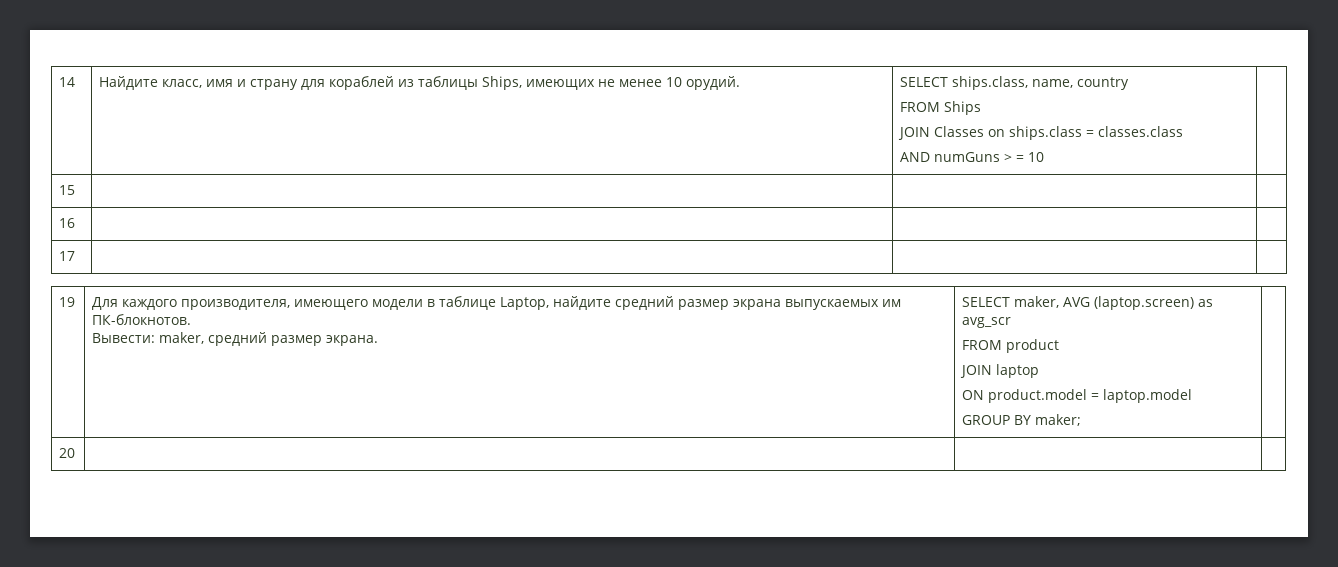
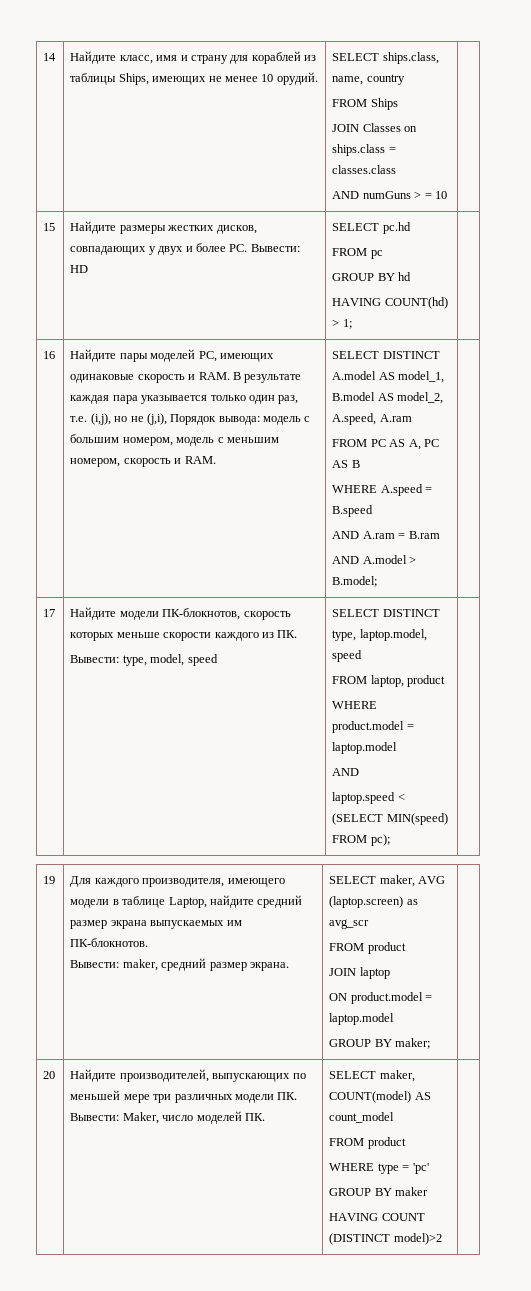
[59,218,76,228] [59,251,76,261] | | // 16 | | | // 17 | | -> [70,221,257,234] [70,243,300,255] [70,265,89,273] [332,222,411,234] [332,248,383,259] [332,272,412,281] [332,297,448,309] [332,319,352,329] [43,351,56,359] [70,349,274,362] [70,372,302,383] [70,395,299,404] [70,413,311,425] [70,434,279,446] [70,456,216,467] [332,351,440,359] [332,371,445,383] [332,392,444,404] [332,413,412,425] [332,439,439,450] [332,460,360,468] [332,484,433,496] [332,505,374,517] [332,531,440,539] [332,555,417,564] [332,576,378,587] [43,609,56,617] [70,607,291,620] [70,630,298,641] [70,654,218,666] [332,609,440,617] [332,629,427,641] [332,650,363,662] [332,675,446,687] [332,701,378,709] [332,721,414,733] [332,742,398,754] [332,768,360,776] [332,792,405,804] [332,813,448,825] [332,834,390,846] Найдите размеры жестких дисков, совпадающих у двух и более PC. Вывести: HD | SELECT pc.hd // FROM pc // GROUP BY hd // HAVING COUNT(hd) > 1; | // 16 | Найдите пары моделей PC, имеющих одинаковые скорость и RAM. В результате каждая пара указывается только один раз, т.е. (i,j), но не (j,i), Порядок вывода: модель с большим номером, модель с меньшим номером, скорость и RAM. | SELECT DISTINCT A.model AS model_1, B.model AS model_2, A.speed, A.ram // FROM PC AS A, PC AS B // WHERE A.speed = B.speed // AND A.ram = B.ram // AND A.model > B.model; | // 17 | Найдите модели ПК-блокнотов, скорость которых меньше скорости каждого из ПК. // Вывести: type, model, speed | SELECT DISTINCT type, laptop.model, speed // FROM laptop, product // WHERE product.model = laptop.model // AND // laptop.speed < (SELECT MIN(speed) FROM pc);
(76, 453) | -> [70,1069,306,1082] [70,1090,298,1103] [70,1111,265,1124] [329,1070,415,1082] [329,1091,431,1103] [329,1112,395,1123] [329,1137,406,1149] [329,1163,429,1174] [329,1187,429,1196] [329,1213,425,1221] [329,1233,442,1245] Найдите производителей, выпускающих по меньшей мере три различных модели ПК. Вывести: Maker, число моделей ПК. | SELECT maker, COUNT(model) AS count_model // FROM product // WHERE type = 'pc' // GROUP BY maker // HAVING COUNT (DISTINCT model)>2

